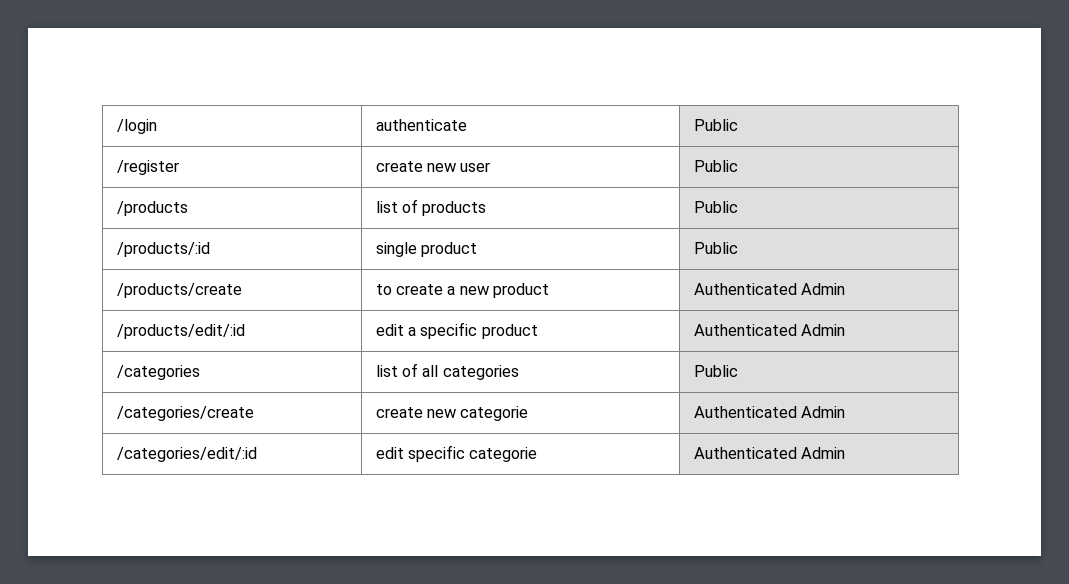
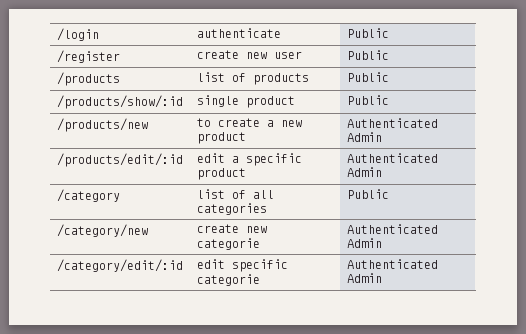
[116,242,210,257] /products/:id -> [56,95,183,109] /products/show/:id
[116,283,242,298] /products/create -> [56,118,148,132] /products/new
[116,365,200,380] /categories -> [56,189,120,202] /category
[116,406,254,421] /categories/create -> [56,224,148,237] /category/new
[116,447,257,462] /categories/edit/:id -> [56,259,183,272] /category/edit/:id

